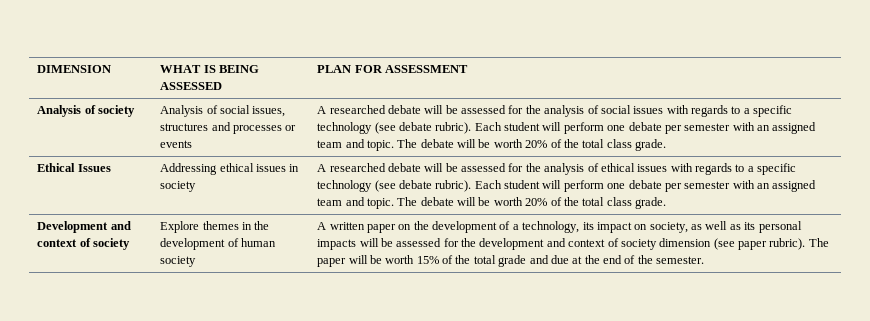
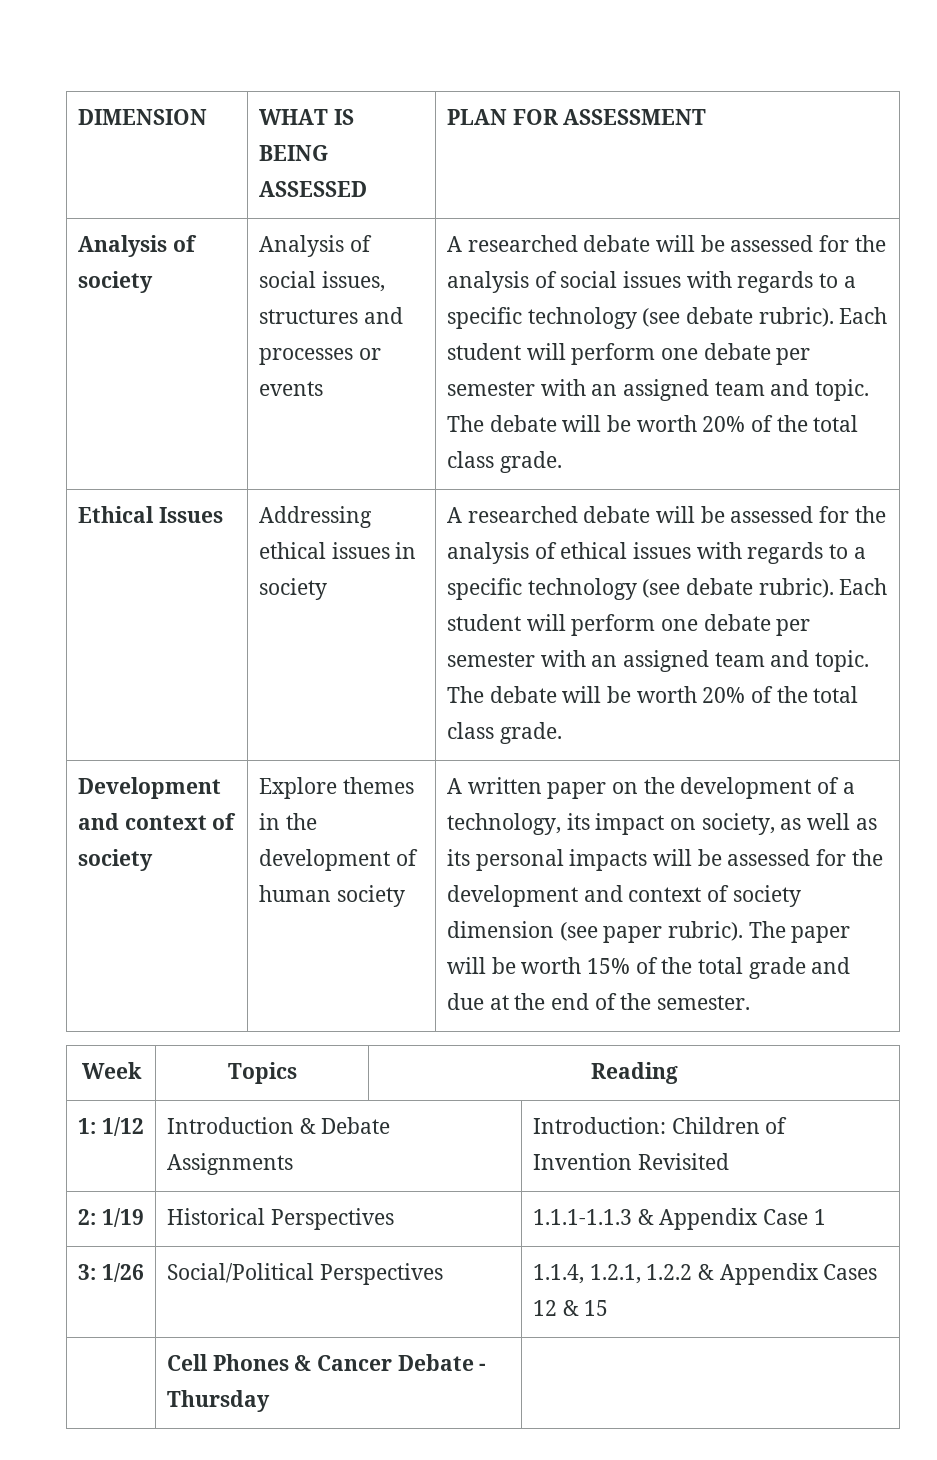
(705, 260) none -> [81,1062,142,1079] [227,1062,297,1084] [590,1062,678,1084] [78,1117,144,1136] [166,1117,391,1134] [166,1153,293,1175] [532,1117,788,1134] [532,1153,729,1170] [78,1208,144,1227] [166,1208,394,1230] [532,1208,826,1230] [78,1263,144,1282] [166,1263,443,1285] [532,1263,878,1285] [532,1300,609,1316] [166,1354,487,1371] [166,1390,270,1412] // Week | Topics | Reading // 1: 1/12 | Introduction & Debate Assignments | Introduction: Children of Invention Revisited // 2: 1/19 | Historical Perspectives | 1.1.1-1.1.3 & Appendix Case 1 // 3: 1/26 | Social/Political Perspectives | 1.1.4, 1.2.1, 1.2.2 & Appendix Cases 12 & 15 // | Cell Phones & Cancer Debate - Thursday |

